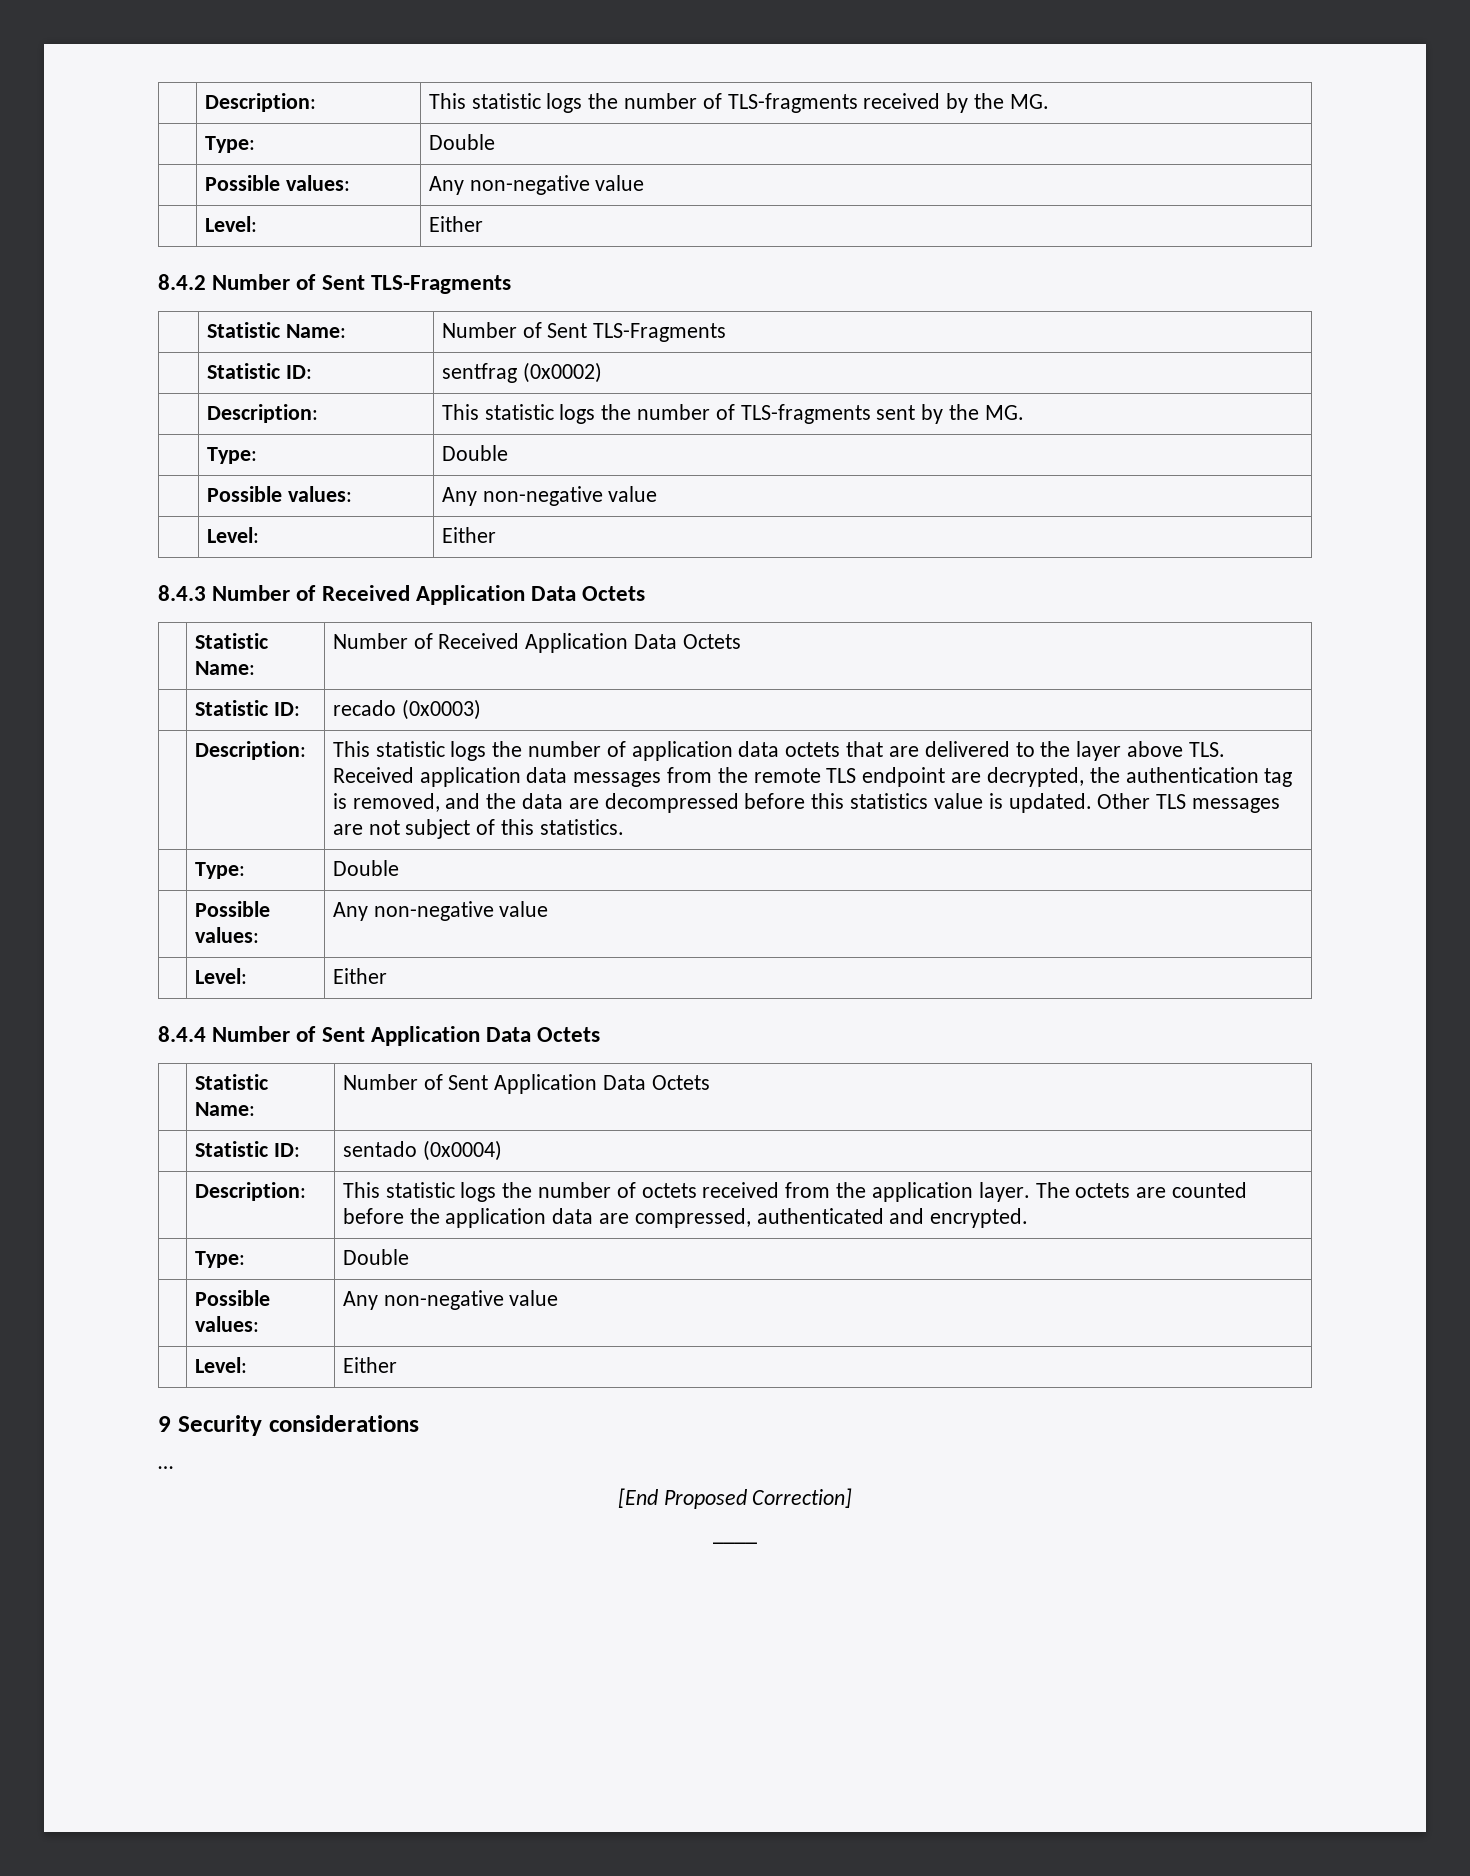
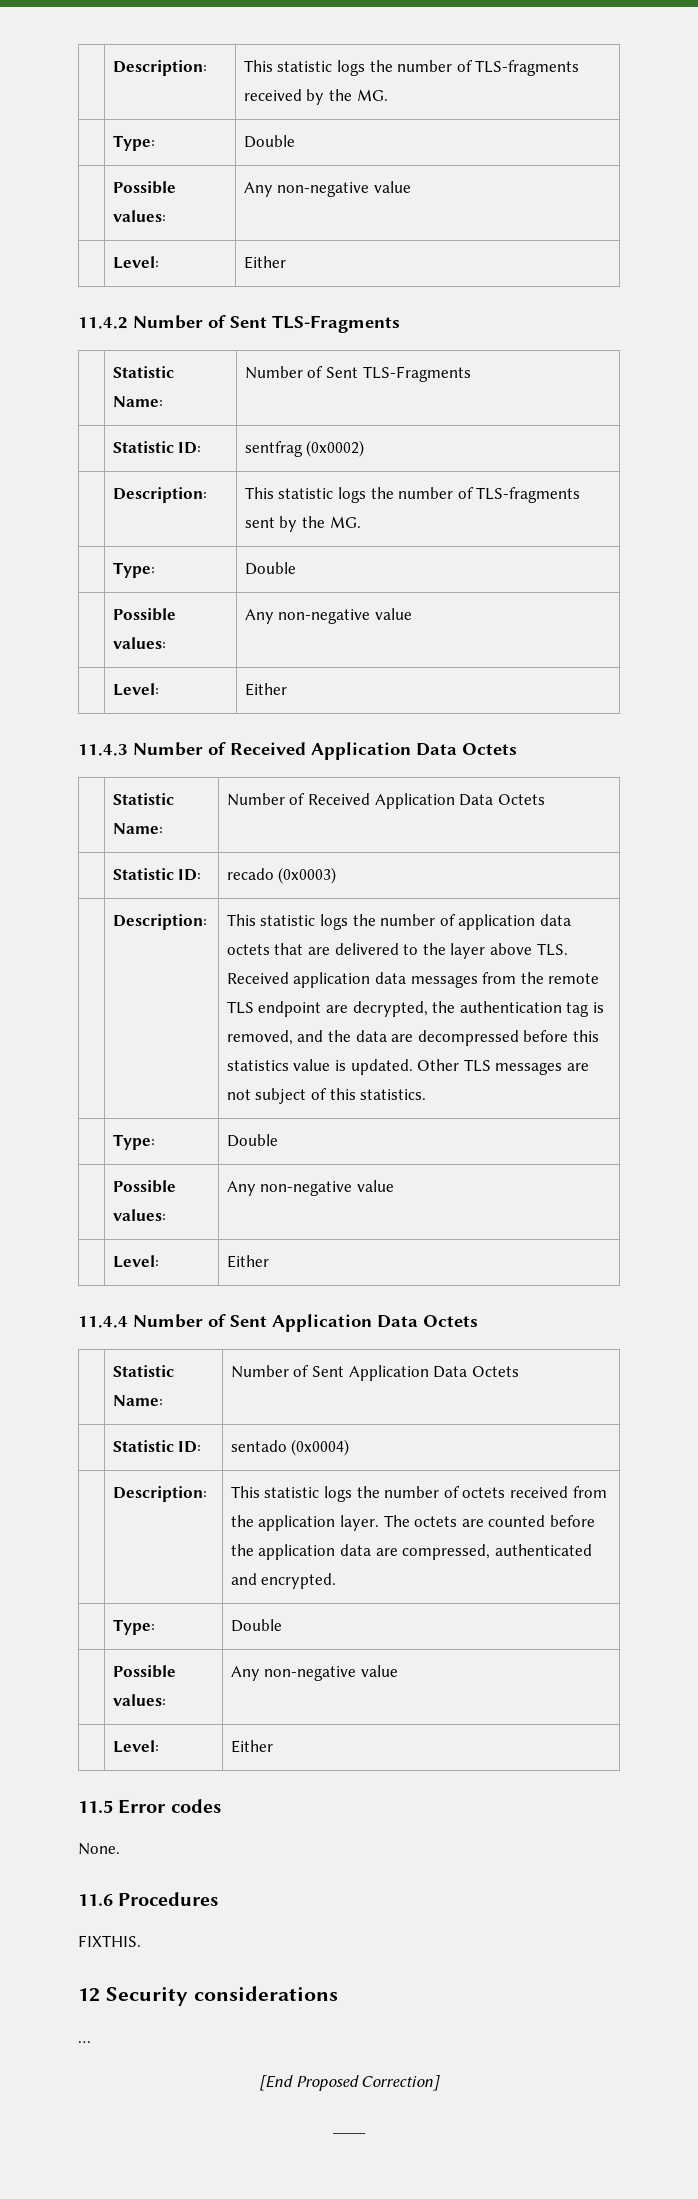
[158,274,206,290] 8.4.2 -> [78,317,128,329] 11.4.2
[158,585,206,601] 8.4.3 -> [78,744,128,756] 11.4.3
[158,1026,206,1042] 8.4.4 -> [78,1316,128,1328] 11.4.4
[158,1416,171,1432] 9 -> [78,1799,221,1814] [78,1843,120,1855] [78,1892,219,1906] [78,1935,141,1947] [78,1988,100,2002] 11.5 Error codes // None. // 11.6 Procedures // FIXTHIS. // 12

